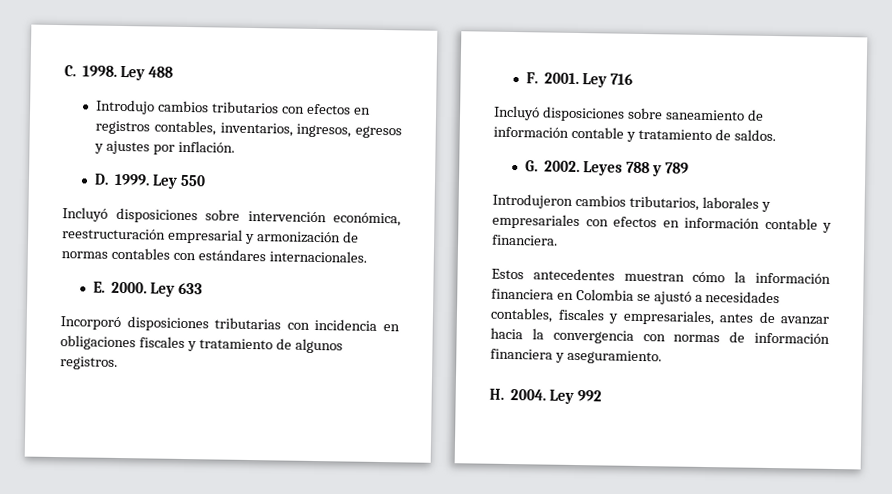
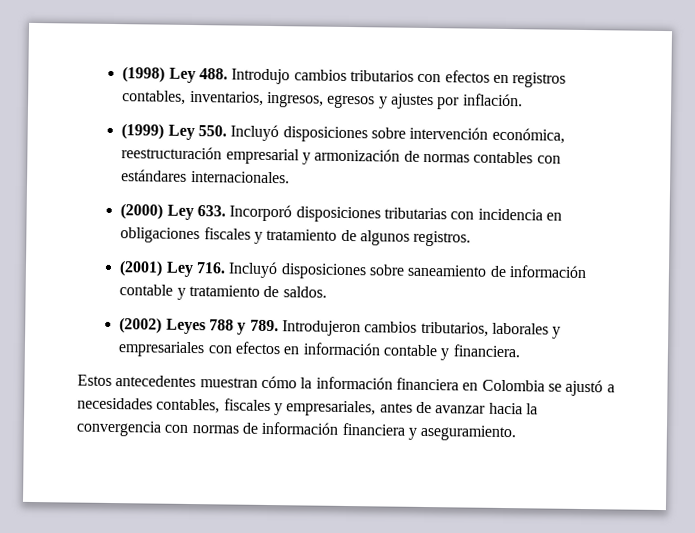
[64,65,174,81] C. 1998. Ley 488 // -> [122,66,229,84] (1998) Ley 488.
[94,173,207,189] D. 1999. Ley 550 // -> [121,123,228,141] (1999) Ley 550.
[93,281,204,297] E. 2000. Ley 633 // -> [120,203,227,221] (2000) Ley 633.
[526,72,634,88] F. 2001. Ley 716 // -> [119,260,227,278] (2001) Ley 716.
[525,160,581,173] G. 2002. -> [119,317,163,334] (2002)
[664,162,689,174] 789 // -> [249,319,279,332] 789.
[489,388,603,404] // H. 2004. Ley 992 -> (517, 433) none

